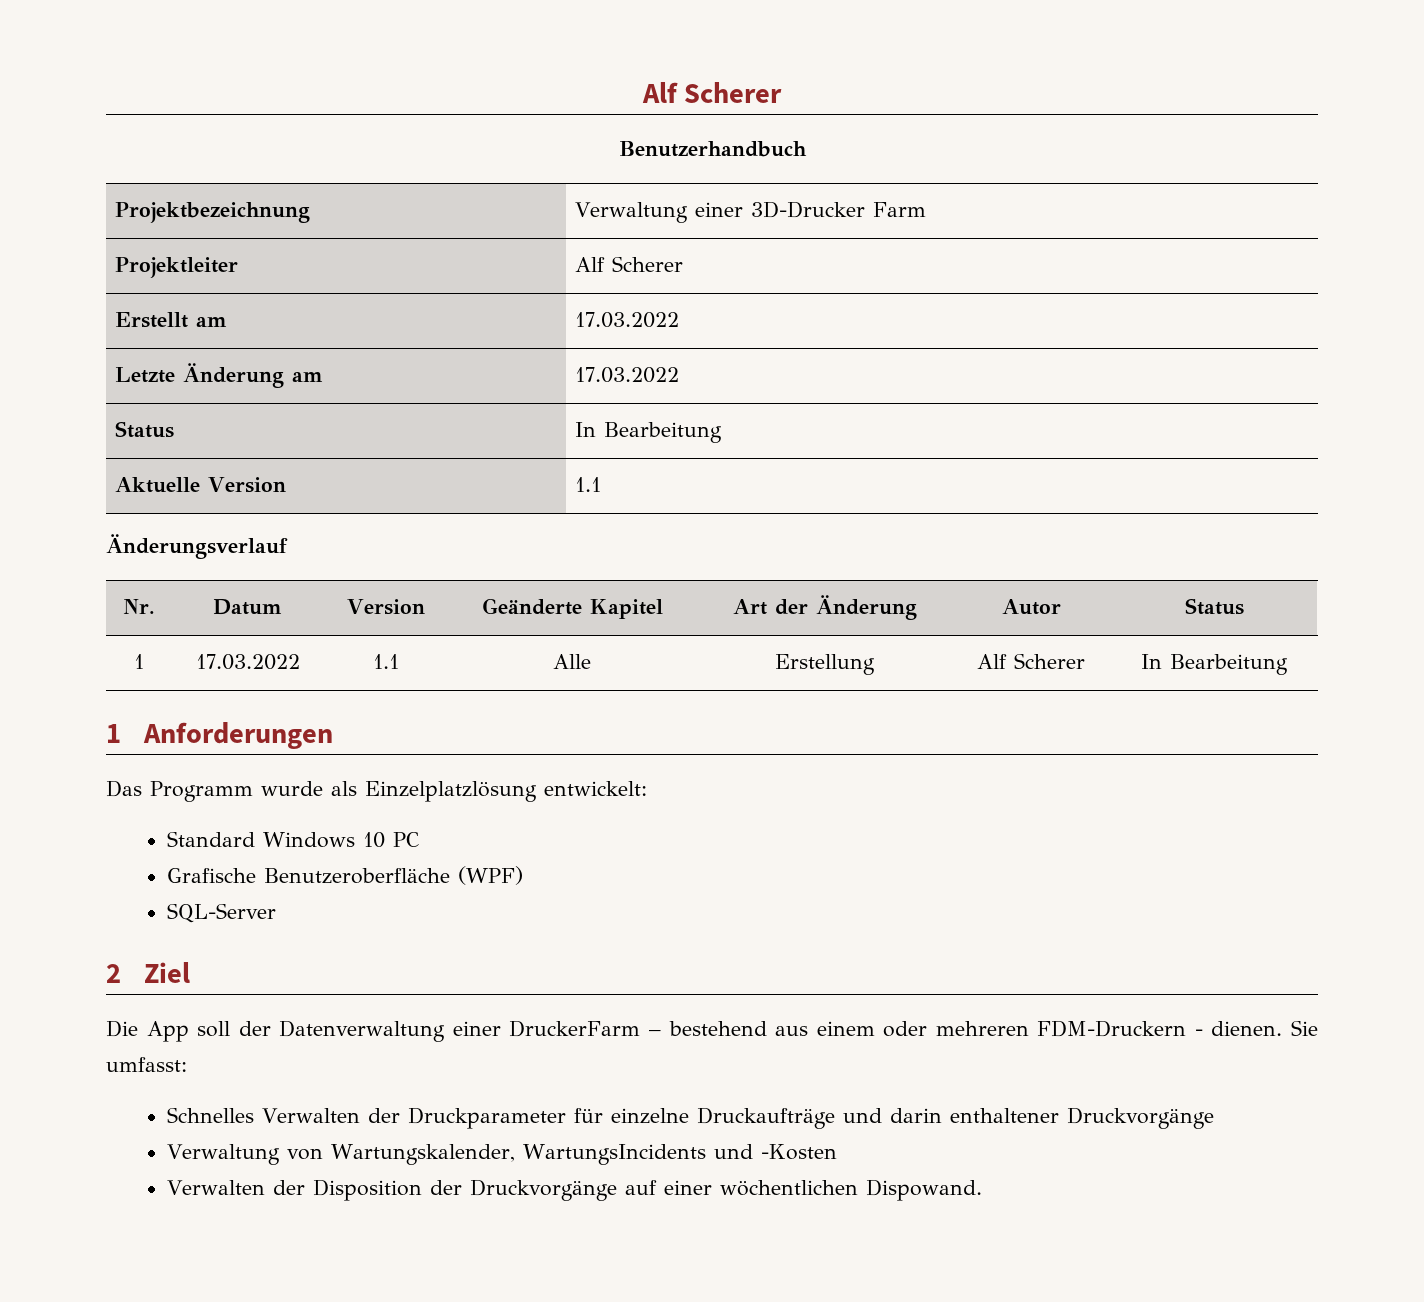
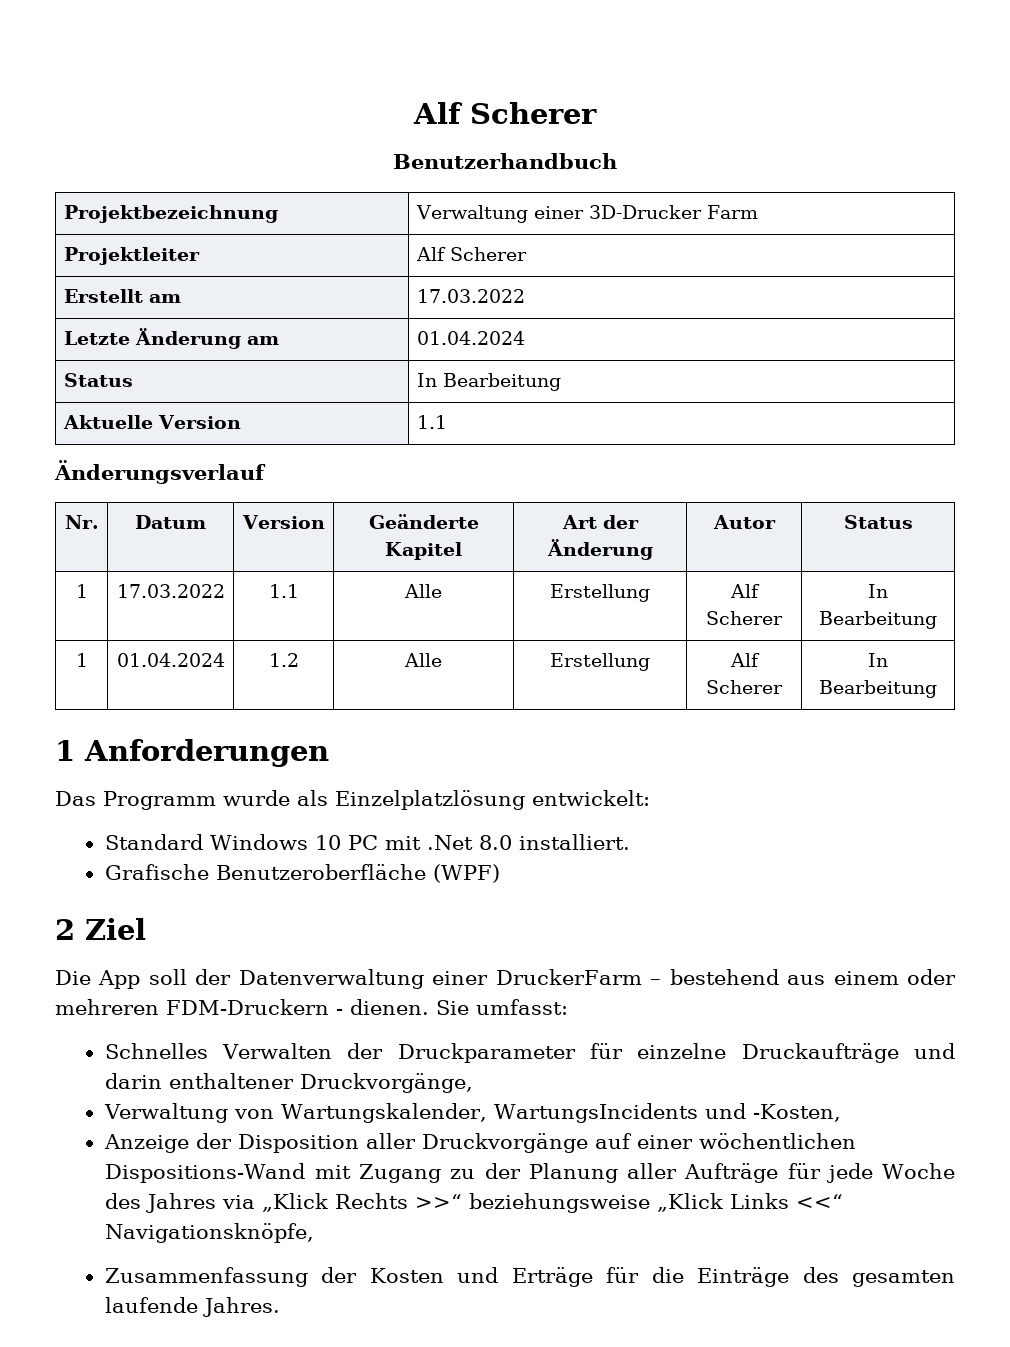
[575,367,680,383] 17.03.2022 -> [416,331,525,345] 01.04.2024
(1288, 664) none -> [75,653,88,667] [116,653,225,667] [268,653,299,667] [404,653,442,667] [550,653,650,671] [729,653,760,667] [706,680,783,694] [868,653,888,667] [819,680,937,698] // 1 | 01.04.2024 | 1.2 | Alle | Erstellung | Alf Scherer | In Bearbeitung
(420, 839) none -> [384,834,630,850] mit .Net 8.0 installiert.
[167,903,277,923] // SQL-Server -> (500, 873) none
[1067,1107,1215,1129] Druckvorgänge -> [299,1073,473,1093] Druckvorgänge,
[761,1144,838,1160] [167,1180,266,1195] -Kosten // Verwalten -> [753,1104,842,1122] [103,1134,189,1153] -Kosten, // Anzeige
[430,1180,463,1195] der -> [365,1133,416,1149] aller
[866,1179,983,1201] Dispowand. -> [104,1163,956,1183] [104,1193,843,1213] [104,1223,314,1243] [104,1267,955,1287] [104,1297,280,1317] Dispositions-Wand mit Zugang zu der Planung aller Aufträge für jede Woche des Jahres via „Klick Rechts >>“ beziehungsweise „Klick Links <<“ Navigationsknöpfe, // Zusammenfassung der Kosten und Erträge für die Einträge des gesamten laufende Jahres.

